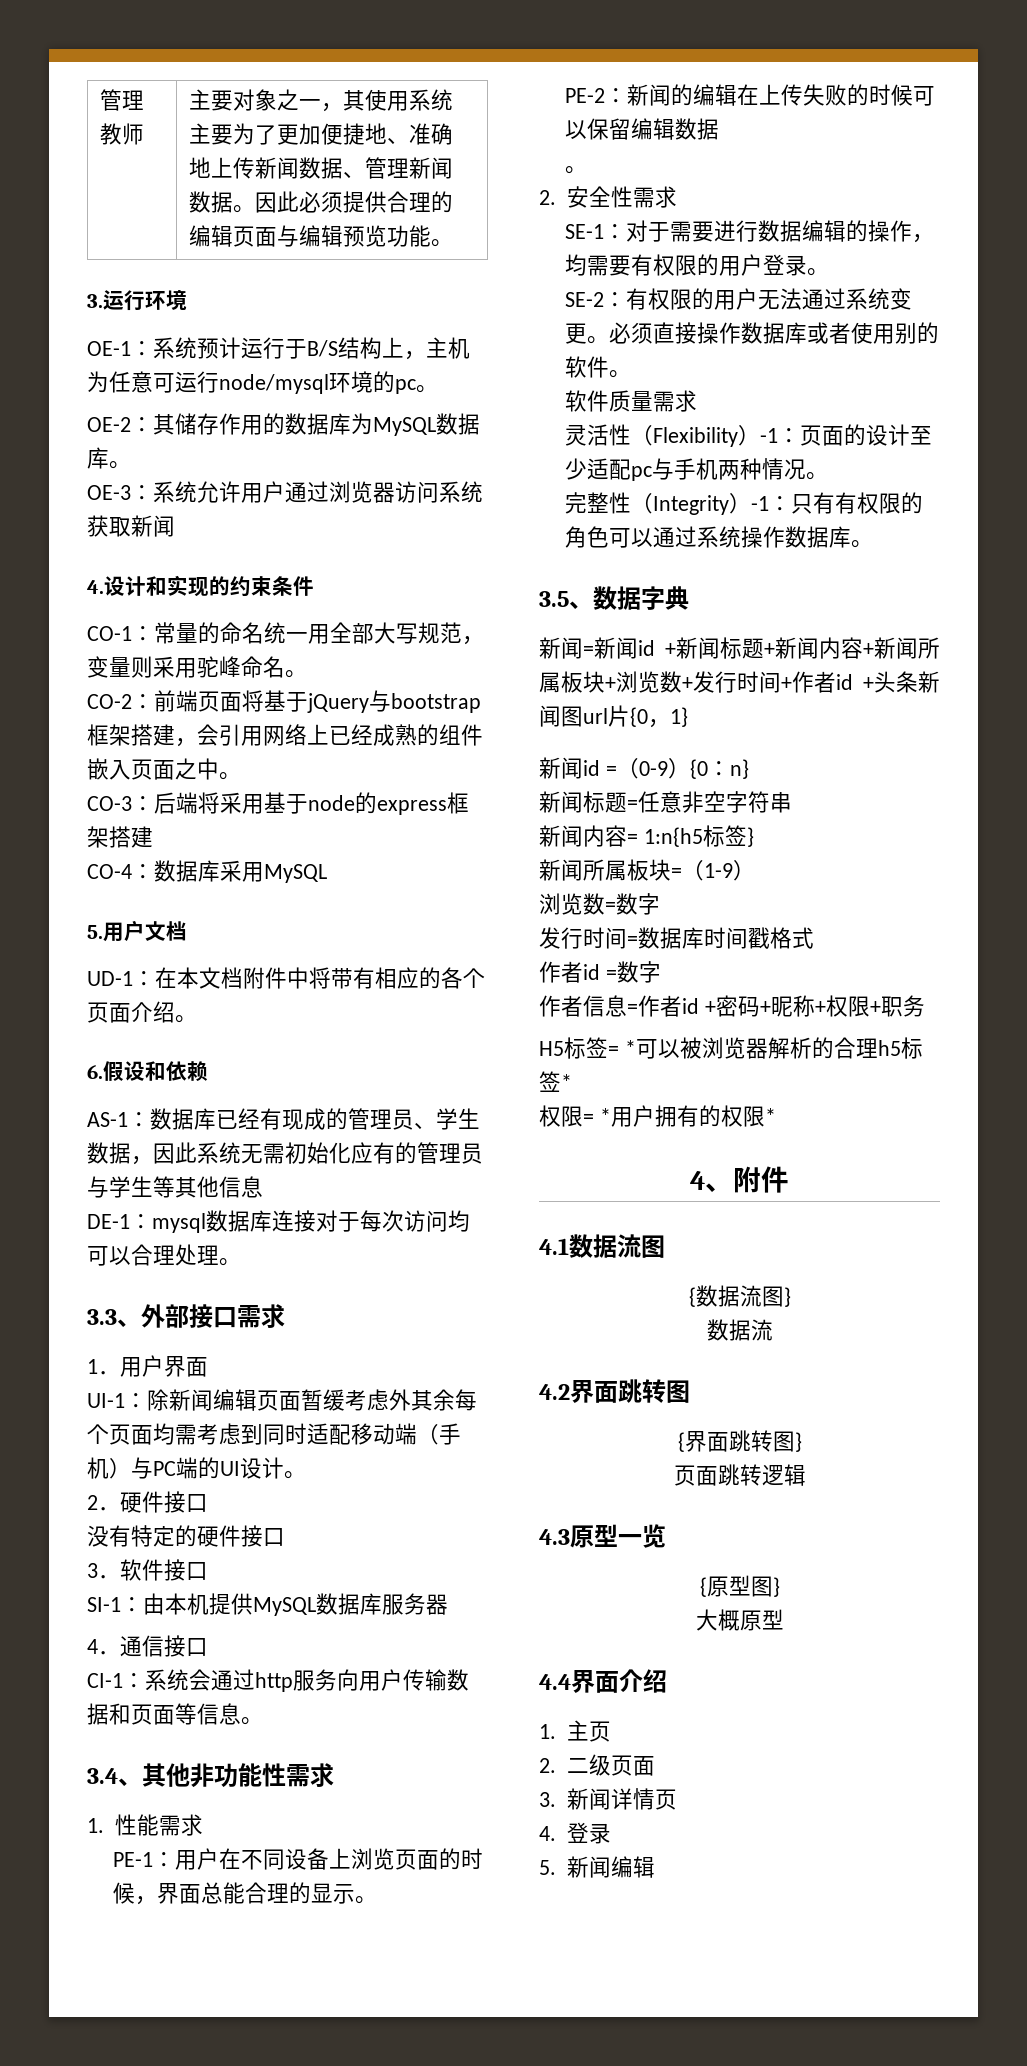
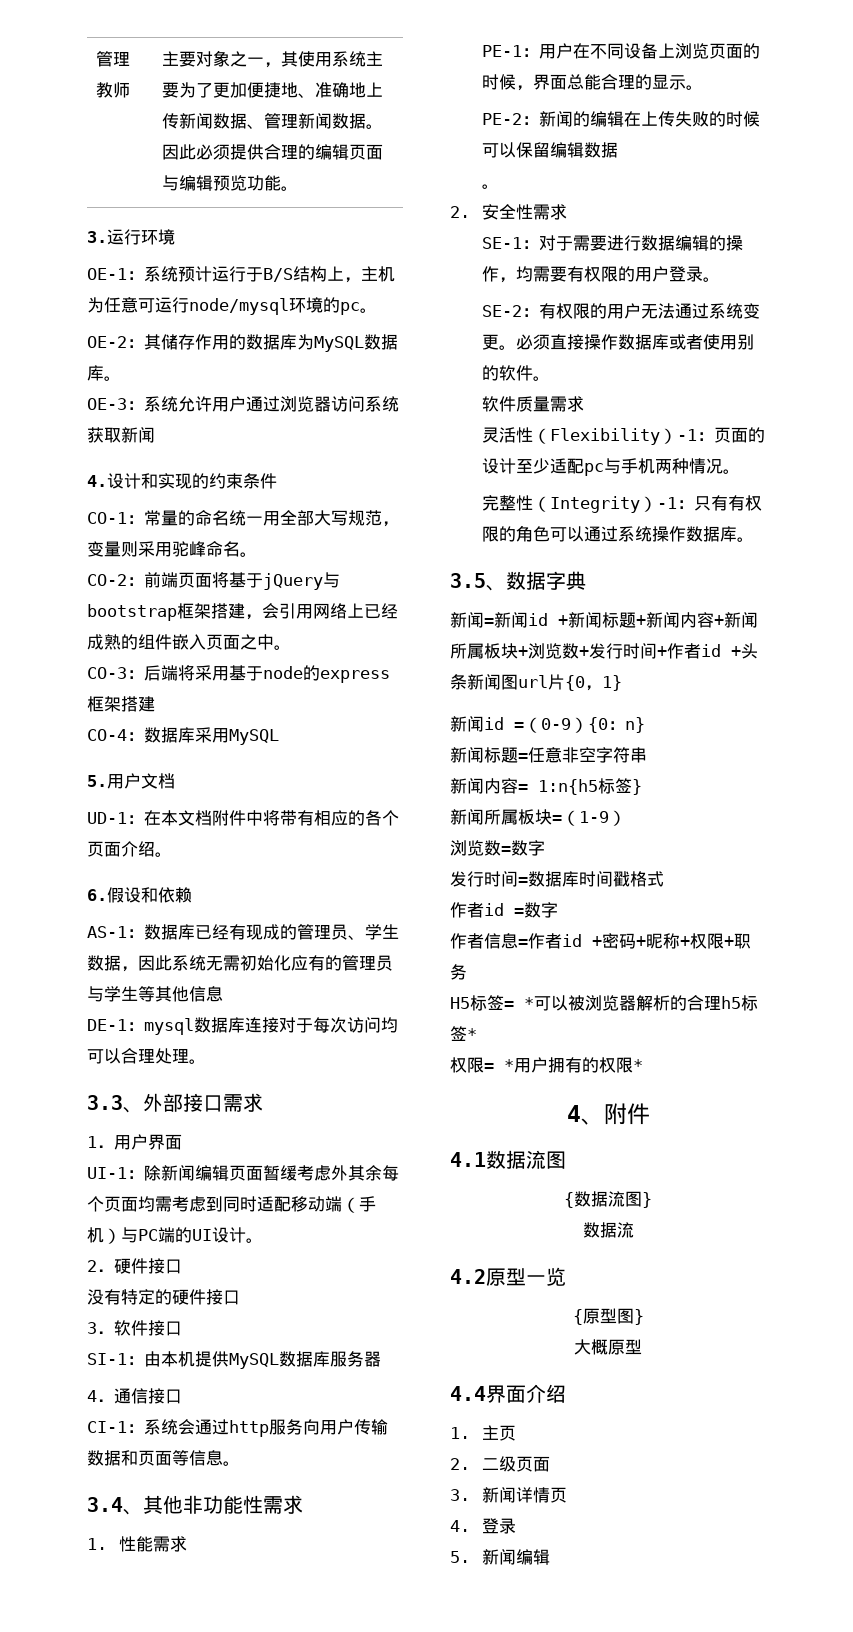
[570,1379,690,1403] [677,1430,802,1452] [673,1464,806,1486] [539,1529,570,1545] 界面跳转图 // {界面跳转图} // 页面跳转逻辑 // 4.3 -> (486, 1276) none

